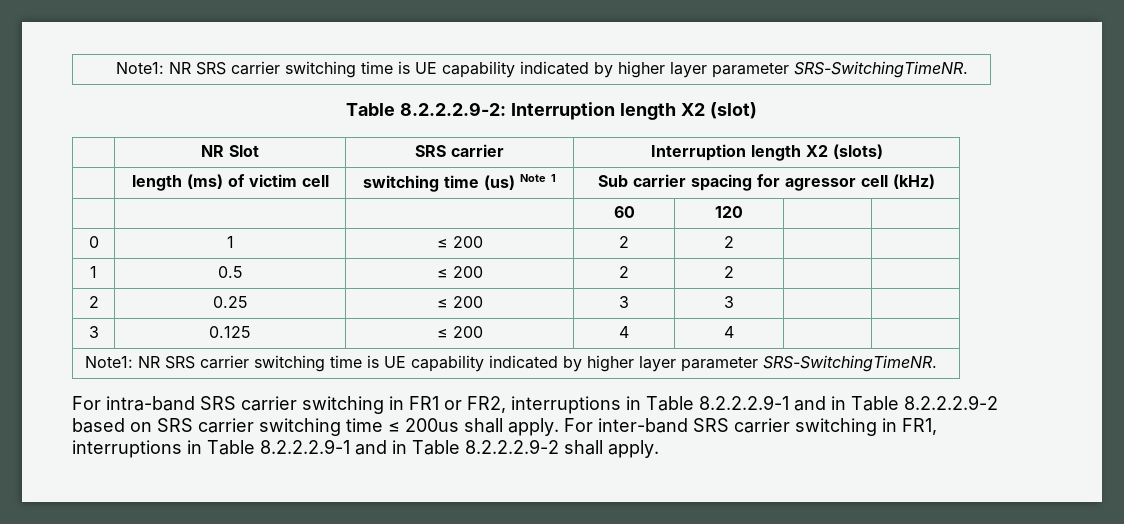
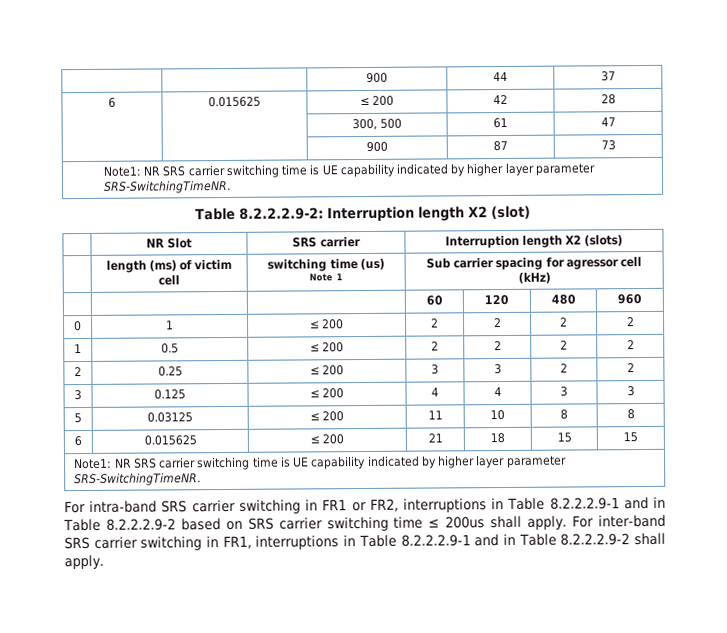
(116, 68) none -> [366,72,388,83] [493,71,508,82] [600,71,616,82] [108,97,116,108] [208,96,261,108] [359,95,395,106] [493,94,508,105] [600,94,616,105] [352,118,402,131] [493,117,508,129] [600,117,616,127] [366,141,388,152] [493,140,508,152] [600,140,616,151] | | 900 | 44 | 37 // 6 | 0.015625 | ≤ 200 | 42 | 28 // | | 300, 500 | 61 | 47 // | | 900 | 87 | 73 //
(743, 212) | -> [550,294,576,305] [617,294,642,305] 480 | 960
(734, 242) | -> [560,317,568,327] [626,317,635,327] 2 | 2
(734, 272) | -> [560,340,568,350] [626,340,635,350] 2 | 2
(734, 302) | -> [560,363,568,373] [626,363,635,373] 2 | 2
(734, 332) | -> [560,386,568,397] [626,386,635,397] [74,413,82,424] [147,412,193,423] [309,411,345,422] [427,410,443,420] [490,409,505,421] [560,409,568,420] [626,409,635,420] [74,436,82,447] [143,435,197,446] [309,434,345,445] [427,433,443,443] [490,432,505,444] [556,432,572,443] [623,432,638,443] 3 | 3 // 5 | 0.03125 | ≤ 200 | 11 | 10 | 8 | 8 // 6 | 0.015625 | ≤ 200 | 21 | 18 | 15 | 15

